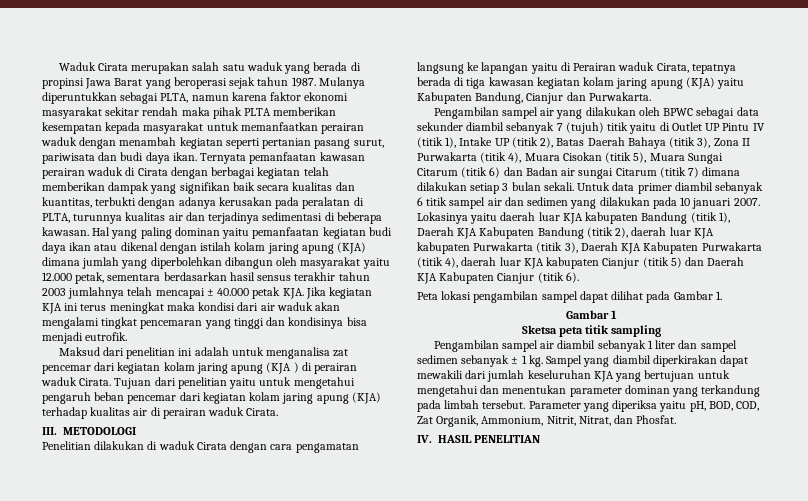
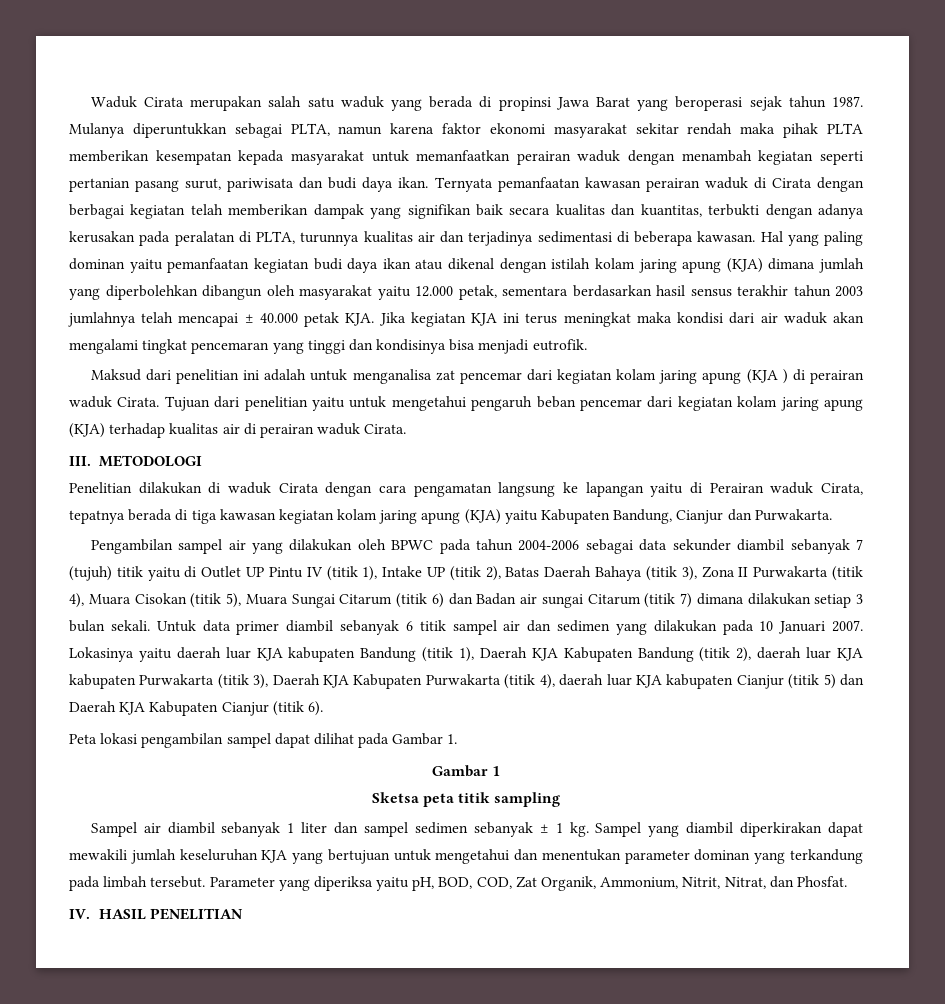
(694, 112) none -> [439,539,580,554] pada tahun 2004-2006
[692,198,732,209] januari -> [778,621,826,634] Januari
[433,340,538,352] Pengambilan sampel -> [90,822,137,837] Sampel
[465,370,487,379] dari -> (127, 854) none

